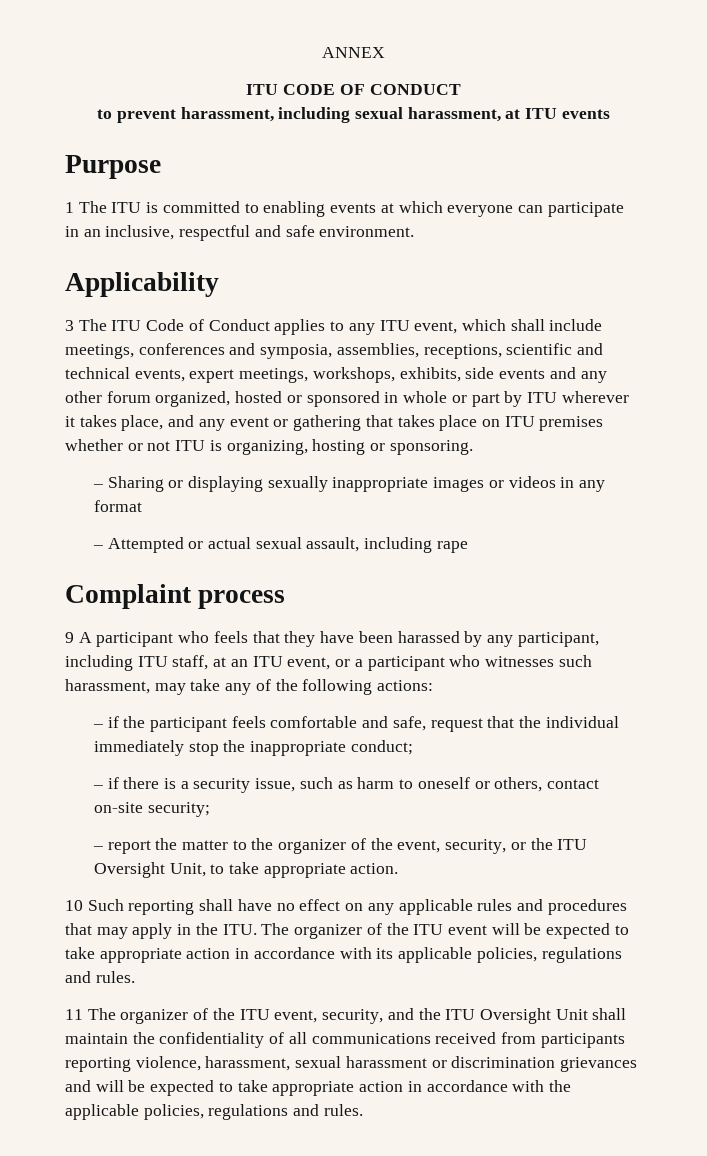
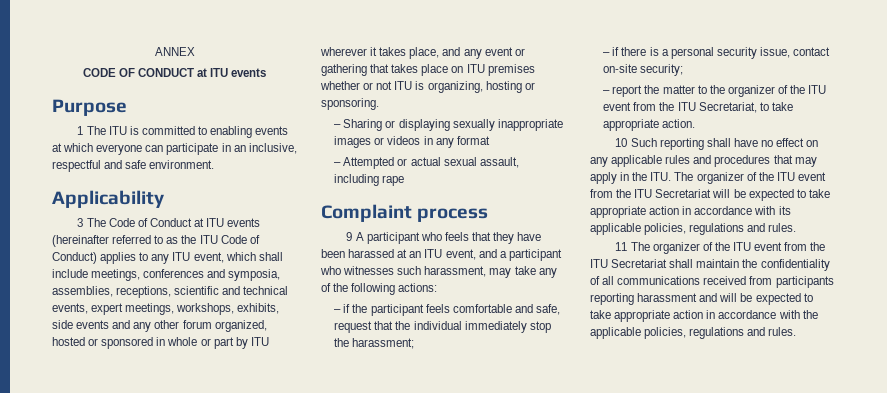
[246,84,279,95] ITU -> (195, 51) none
[97,107,501,123] // to prevent harassment, including sexual harassment, -> (194, 72) none
(107, 325) none -> [108,218,261,227] [52,235,197,247] Code of Conduct at ITU events (hereinafter referred to as the
[208,319,270,331] Conduct -> [52,252,97,264] Conduct)
[464,631,599,647] [65,655,209,671] by any participant, including ITU staff, -> (395, 253) none
[335,659,351,667] or -> [478,249,497,258] and
[250,740,413,756] inappropriate conduct; -> [352,338,415,349] harassment;
(189, 785) none -> [670,47,714,59] personal
[299,777,543,792] such as harm to oneself or others, -> (790, 52) none
[397,838,588,854] [93,862,206,878] event, security, or the ITU Oversight Unit, -> [808,85,827,94] [603,102,757,113] ITU event from the ITU Secretariat,
(487, 930) none -> [590,189,712,198] from the ITU Secretariat
[274,1008,588,1024] event, security, and the ITU Oversight Unit -> [754,242,826,251] [590,259,668,268] event from the ITU Secretariat
[135,1056,638,1072] violence, harassment, sexual harassment or discrimination grievances -> [637,293,698,302] harassment

